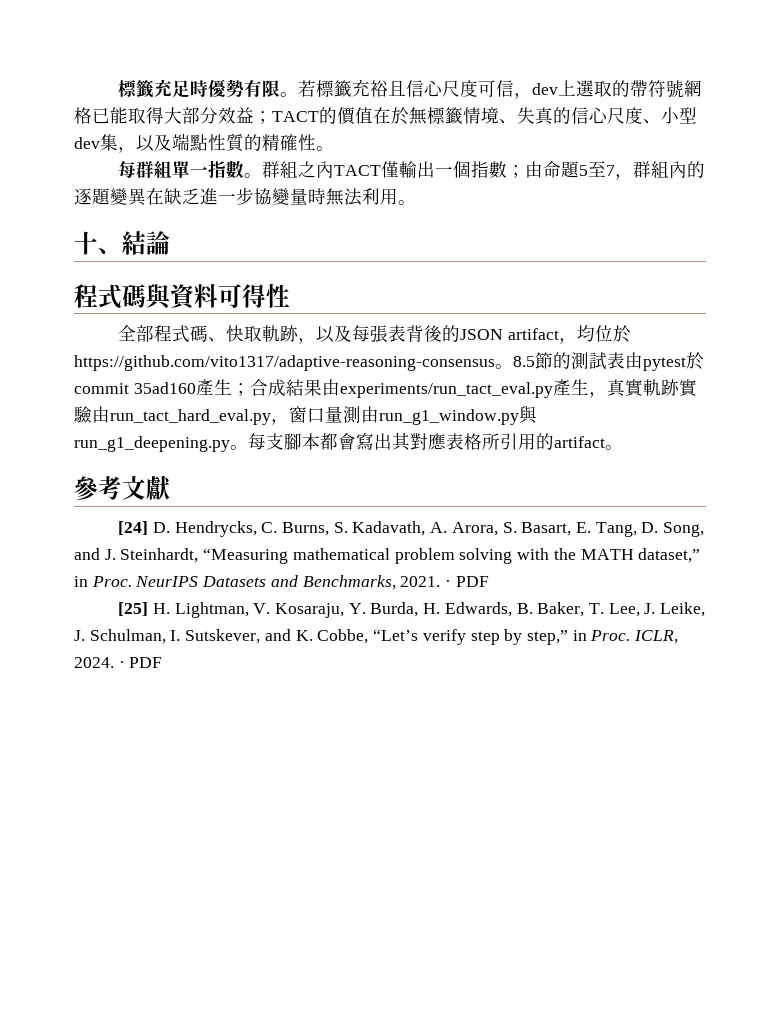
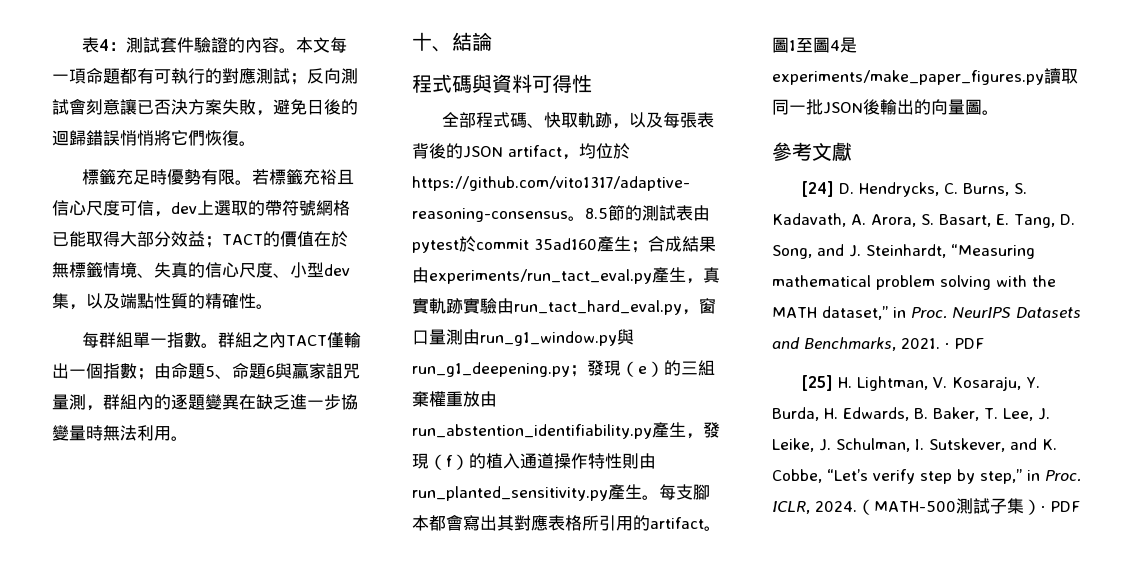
(118, 88) none -> [81,37,347,53] [52,68,358,85] [52,98,358,116] [52,130,256,146] 表4：測試套件驗證的內容。本文每一項命題都有可執行的對應測試；反向測試會刻意讓已否決方案失敗，避免日後的迴歸錯誤悄悄將它們恢復。 //
[588,161,616,177] 至7 -> [215,362,360,379] [52,394,86,410] 、命題6與贏家詛咒量測
(230, 444) none -> [570,360,715,377] [412,391,497,407] [412,422,720,439] [412,453,656,470] [412,484,642,501] ；發現（e）的三組棄權重放由run_abstention_identifiability.py產生，發現（f）的植入通道操作特性則由run_planted_sensitivity.py產生
(623, 447) none -> [772,37,857,53] [772,68,1078,85] [772,99,999,115] 圖1至圖4是experiments/make_paper_figures.py讀取同一批JSON後輸出的向量圖。
(114, 662) none -> [857,498,1041,515] （MATH-500測試子集）

